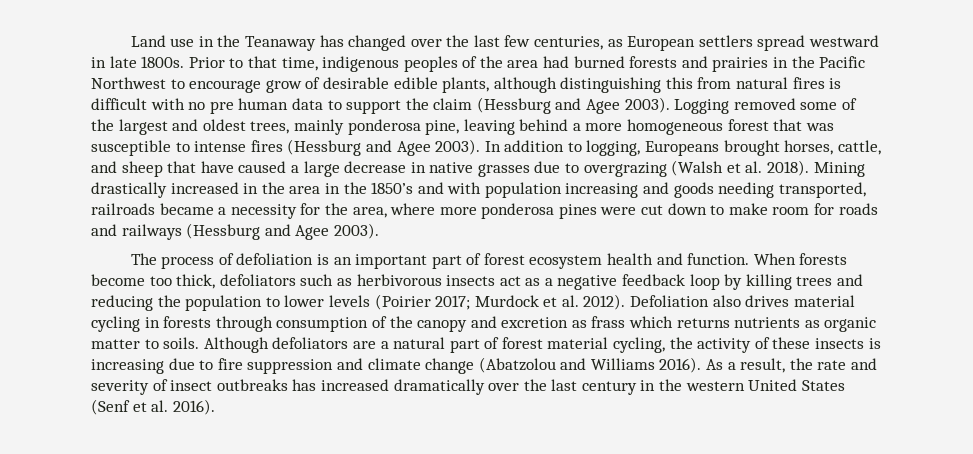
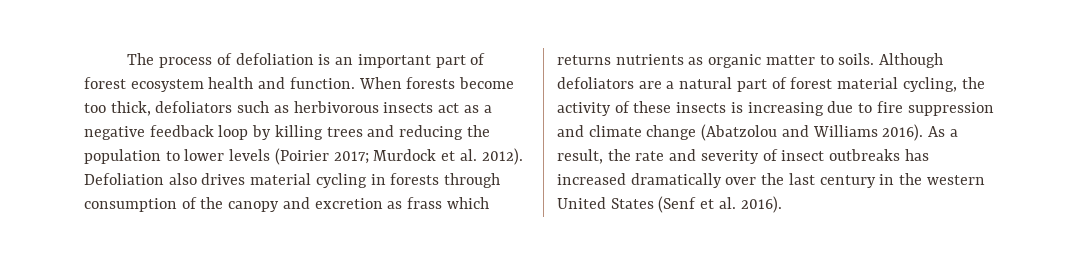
[130,35,880,51] [91,56,866,72] [91,77,842,93] [91,97,858,114] [91,119,834,135] [91,139,881,156] [91,160,865,177] [91,182,866,198] [91,203,878,219] [91,223,379,240] Land use in the Teanaway has changed over the last few centuries, as European settlers spread westward in late 1800s. Prior to that time, indigenous peoples of the area had burned forests and prairies in the Pacific Northwest to encourage grow of desirable edible plants, although distinguishing this from natural fires is difficult with no pre human data to support the claim (Hessburg and Agee 2003). Logging removed some of the largest and oldest trees, mainly ponderosa pine, leaving behind a more homogeneous forest that was susceptible to intense fires (Hessburg and Agee 2003). In addition to logging, Europeans brought horses, cattle, and sheep that have caused a large decrease in native grasses due to overgrazing (Walsh et al. 2018). Mining drastically increased in the area in the 1850’s and with population increasing and goods needing transported, railroads became a necessity for the area, where more ponderosa pines were cut down to make room for roads and railways (Hessburg and Agee 2003). // -> (127, 59) none

